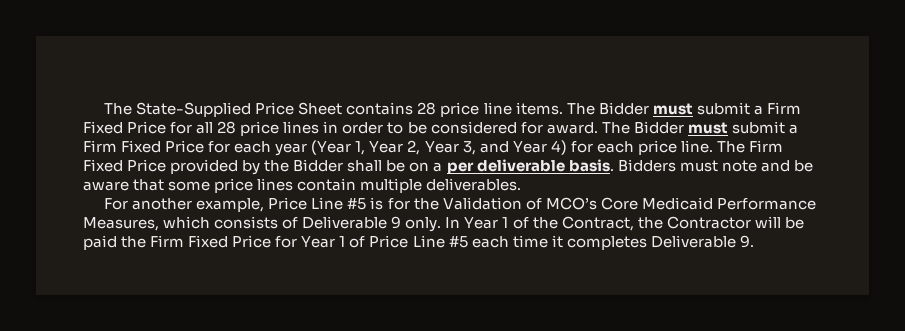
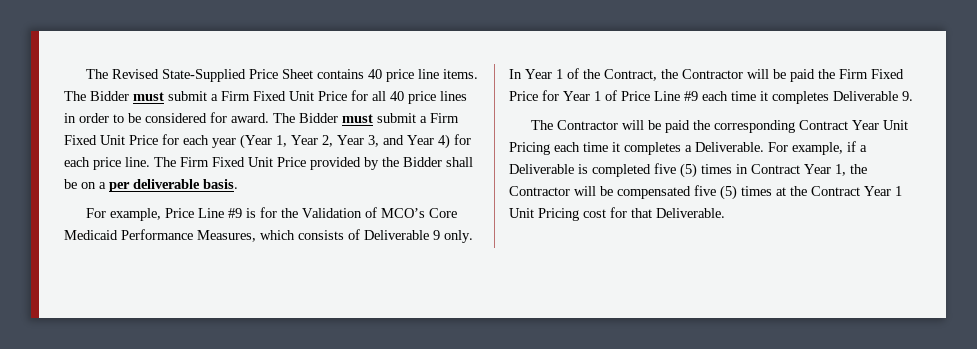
[104,103,133,115] The -> [86,69,160,79] The Revised
[417,102,437,115] 28 -> [368,69,383,79] 40
(123, 127) none -> [289,91,314,101] Unit
[217,121,237,134] 28 -> [390,91,404,101] 40
(162, 146) none -> [100,135,125,145] Unit
(123, 165) none -> [248,157,273,167] Unit
[617,159,813,172] [83,178,522,193] [104,198,193,210] Bidders must note and be aware that some price lines contain multiple deliverables. // For another -> [86,208,107,218] // For
[347,198,367,210] #5 -> [228,208,243,218] #9
[448,236,468,248] #5 -> [684,91,698,101] #9
(754, 241) none -> [531,120,909,133] [509,141,867,155] [509,163,867,178] [509,185,902,200] [509,207,725,221] // The Contractor will be paid the corresponding Contract Year Unit Pricing each time it completes a Deliverable. For example, if a Deliverable is completed five (5) times in Contract Year 1, the Contractor will be compensated five (5) times at the Contract Year 1 Unit Pricing cost for that Deliverable.

